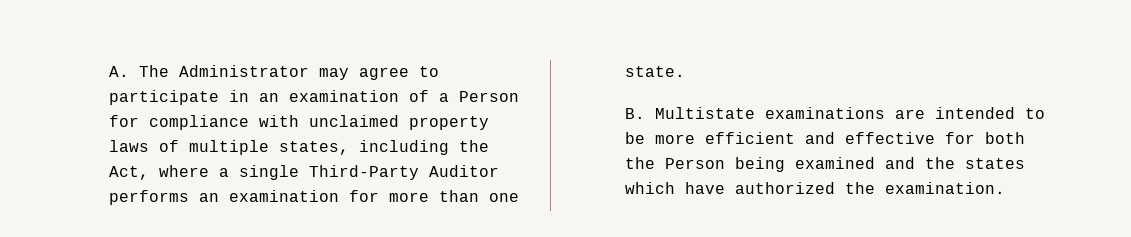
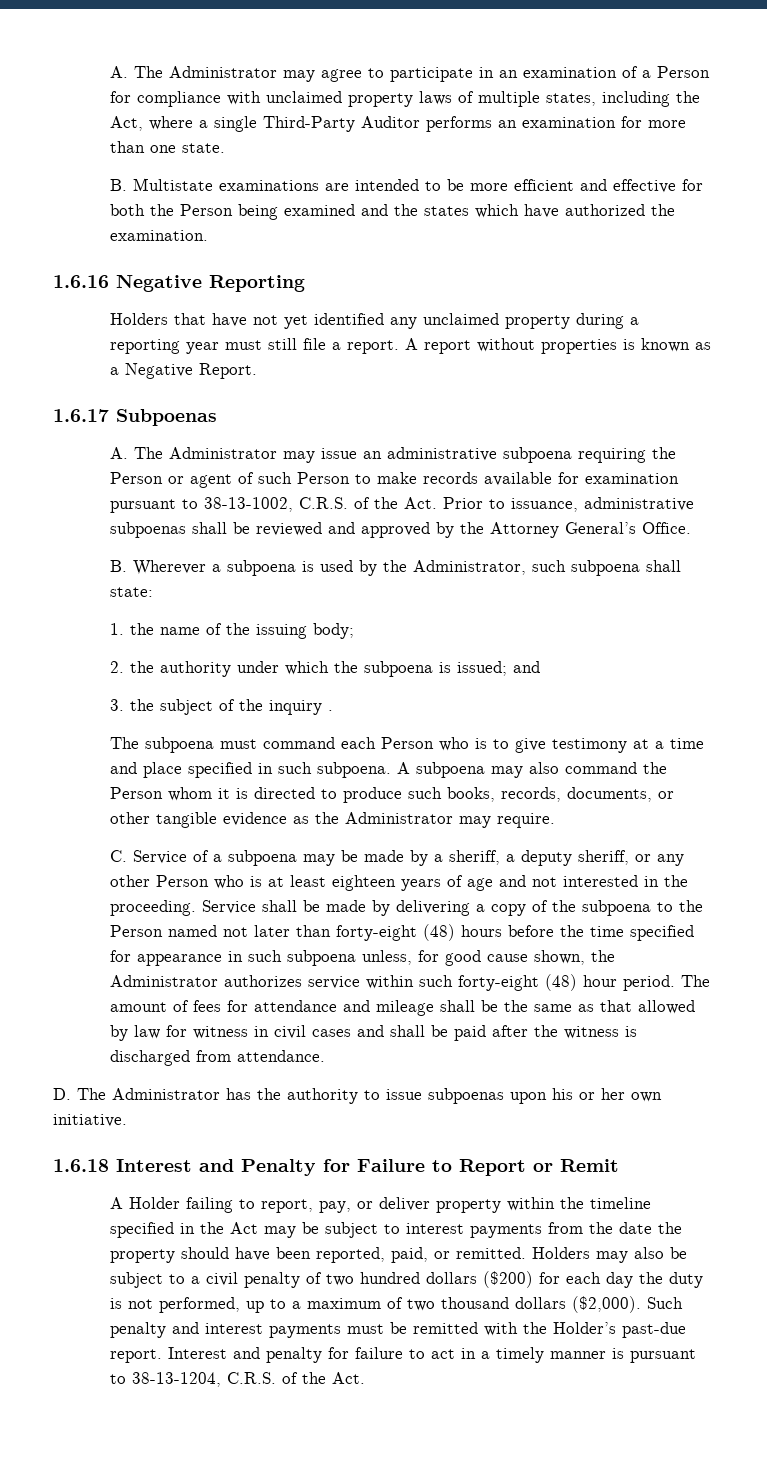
(1005, 188) none -> [53,275,305,292] [110,313,640,329] [110,338,712,354] [110,363,258,379] [53,409,217,426] [110,447,677,463] [110,472,680,488] [110,497,695,513] [110,522,692,538] [110,560,682,576] [110,587,154,597] [110,623,355,639] [110,661,541,677] [110,699,334,715] [110,737,705,753] [110,762,668,778] [110,787,675,803] [110,812,556,828] [110,850,685,866] [110,875,689,891] [110,900,704,916] [110,924,695,941] [110,950,616,966] [110,974,711,991] [110,1000,696,1016] [110,1025,638,1041] [110,1050,326,1066] [53,1088,662,1104] [53,1114,127,1127] [53,1159,619,1176] [110,1197,652,1213] [110,1222,683,1238] [110,1247,688,1263] [110,1271,704,1288] [110,1296,684,1313] [110,1322,687,1338] [110,1347,697,1363] [110,1372,366,1387] // 1.6.16 Negative Reporting // Holders that have not yet identified any unclaimed property during a reporting year must still file a report. A report without properties is known as a Negative Report. // 1.6.17 Subpoenas // A. The Administrator may issue an administrative subpoena requiring the Person or agent of such Person to make records available for examination pursuant to 38-13-1002, C.R.S. of the Act. Prior to issuance, administrative subpoenas shall be reviewed and approved by the Attorney General’s Office. // B. Wherever a subpoena is used by the Administrator, such subpoena shall state: // 1. the name of the issuing body; // 2. the authority under which the subpoena is issued; and // 3. the subject of the inquiry . // The subpoena must command each Person who is to give testimony at a time and place specified in such subpoena. A subpoena may also command the Person whom it is directed to produce such books, records, documents, or other tangible evidence as the Administrator may require. // C. Service of a subpoena may be made by a sheriff, a deputy sheriff, or any other Person who is at least eighteen years of age and not interested in the proceeding. Service shall be made by delivering a copy of the subpoena to the Person named not later than forty-eight (48) hours before the time specified for appearance in such subpoena unless, for good cause shown, the Administrator authorizes service within such forty-eight (48) hour period. The amount of fees for attendance and mileage shall be the same as that allowed by law for witness in civil cases and shall be paid after the witness is discharged from attendance. // D. The Administrator has the authority to issue subpoenas upon his or her own initiative. // 1.6.18 Interest and Penalty for Failure to Report or Remit // A Holder failing to report, pay, or deliver property within the timeline specified in the Act may be subject to interest payments from the date the property should have been reported, paid, or remitted. Holders may also be subject to a civil penalty of two hundred dollars ($200) for each day the duty is not performed, up to a maximum of two thousand dollars ($2,000). Such penalty and interest payments must be remitted with the Holder’s past-due report. Interest and penalty for failure to act in a timely manner is pursuant to 38-13-1204, C.R.S. of the Act.

